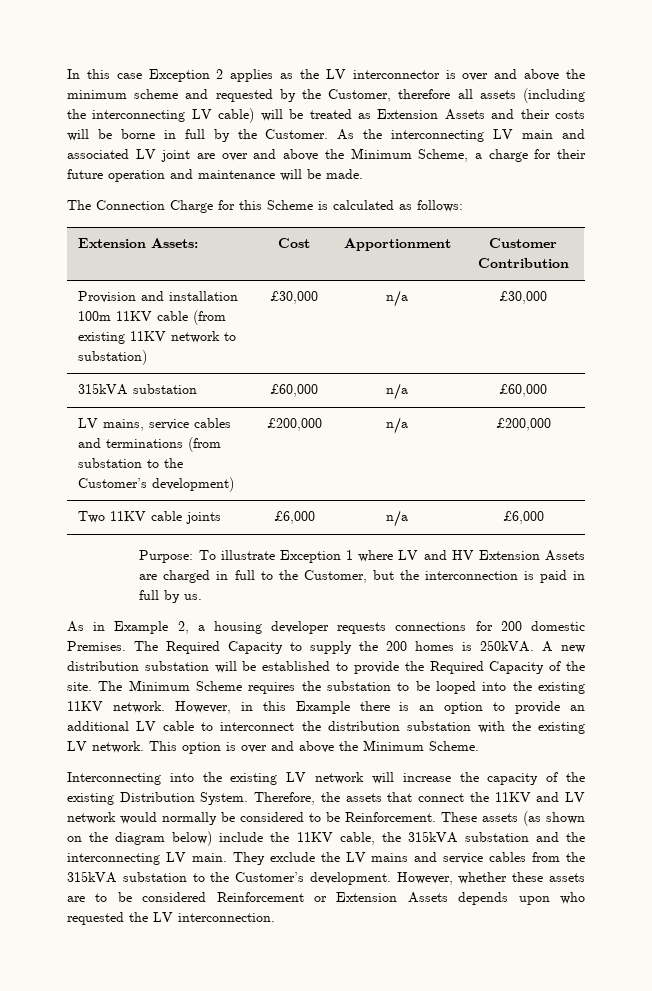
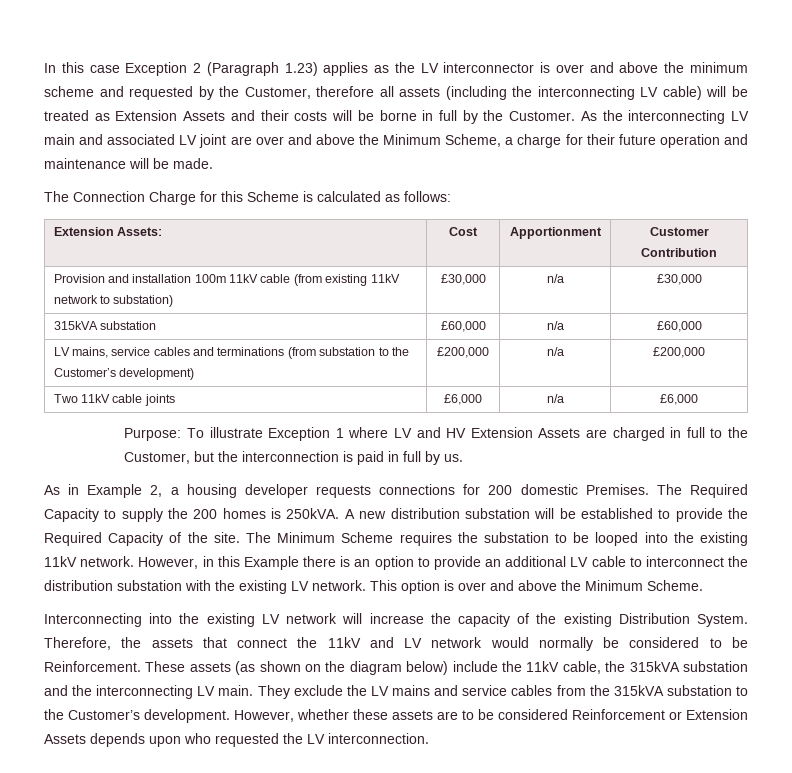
(224, 74) none -> [206,62,318,76] (Paragraph 1.23)
[115,311,152,321] 11KV -> [229,274,259,283] 11kV
[129,331,166,341] 11KV -> [370,274,400,283] 11kV
[109,511,146,521] 11KV -> [80,394,110,403] 11kV
[67,701,103,711] 11KV -> [44,556,77,567] 11kV
[494,792,531,802] 11KV -> [327,637,361,648] 11kV
[296,832,333,842] 11KV -> [526,661,560,672] 11kV

